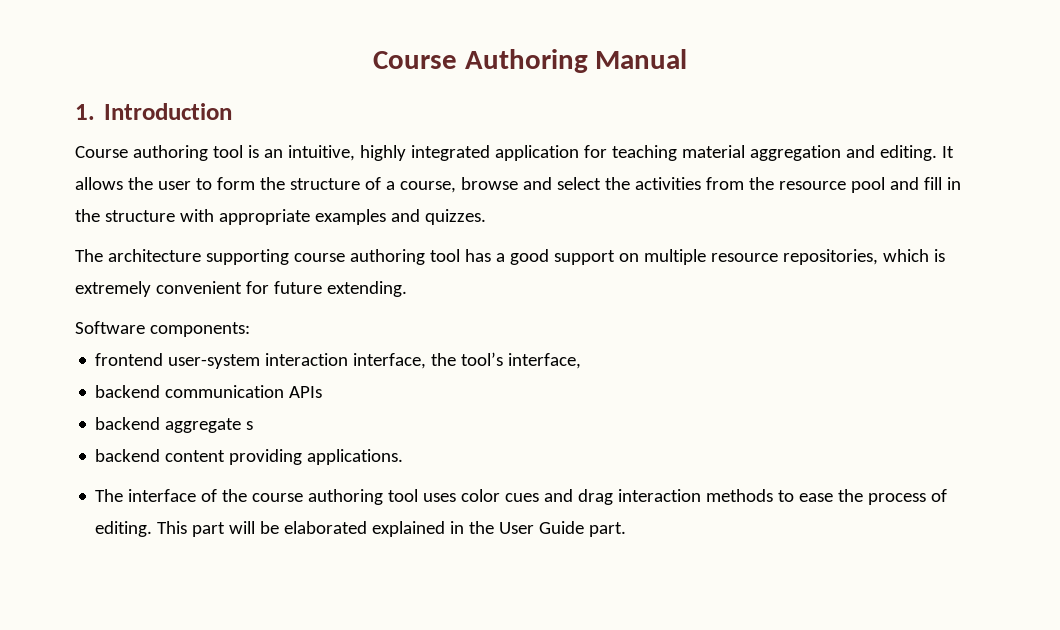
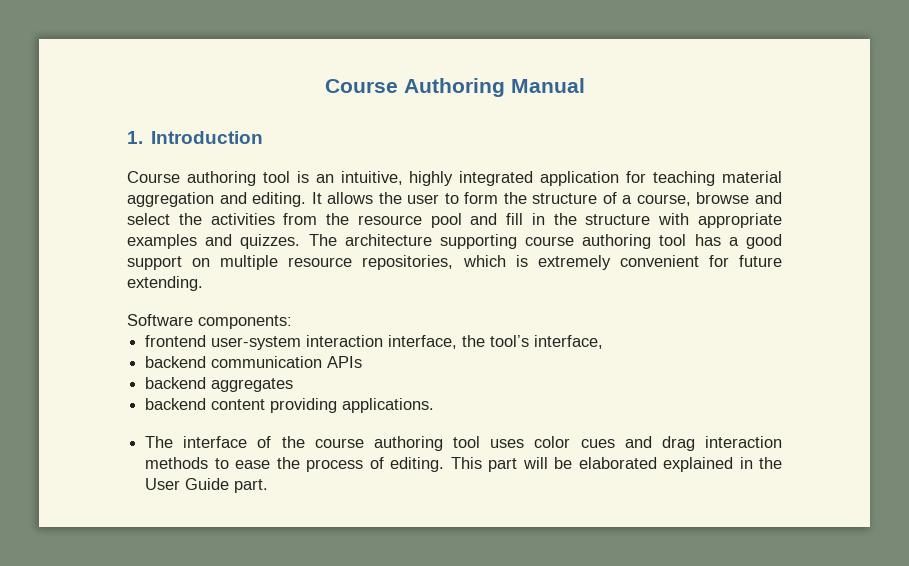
(486, 217) // -> (301, 241) none
[165,418,254,433] aggregate s -> [211,378,294,392] aggregates

